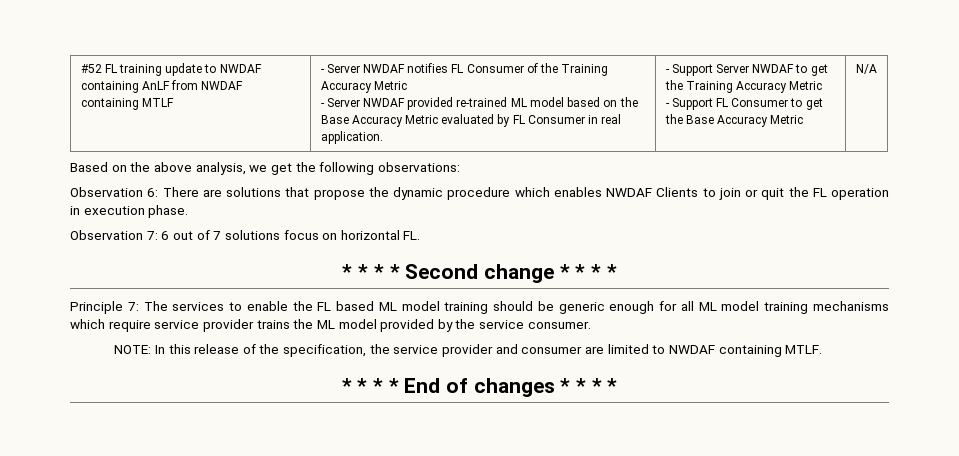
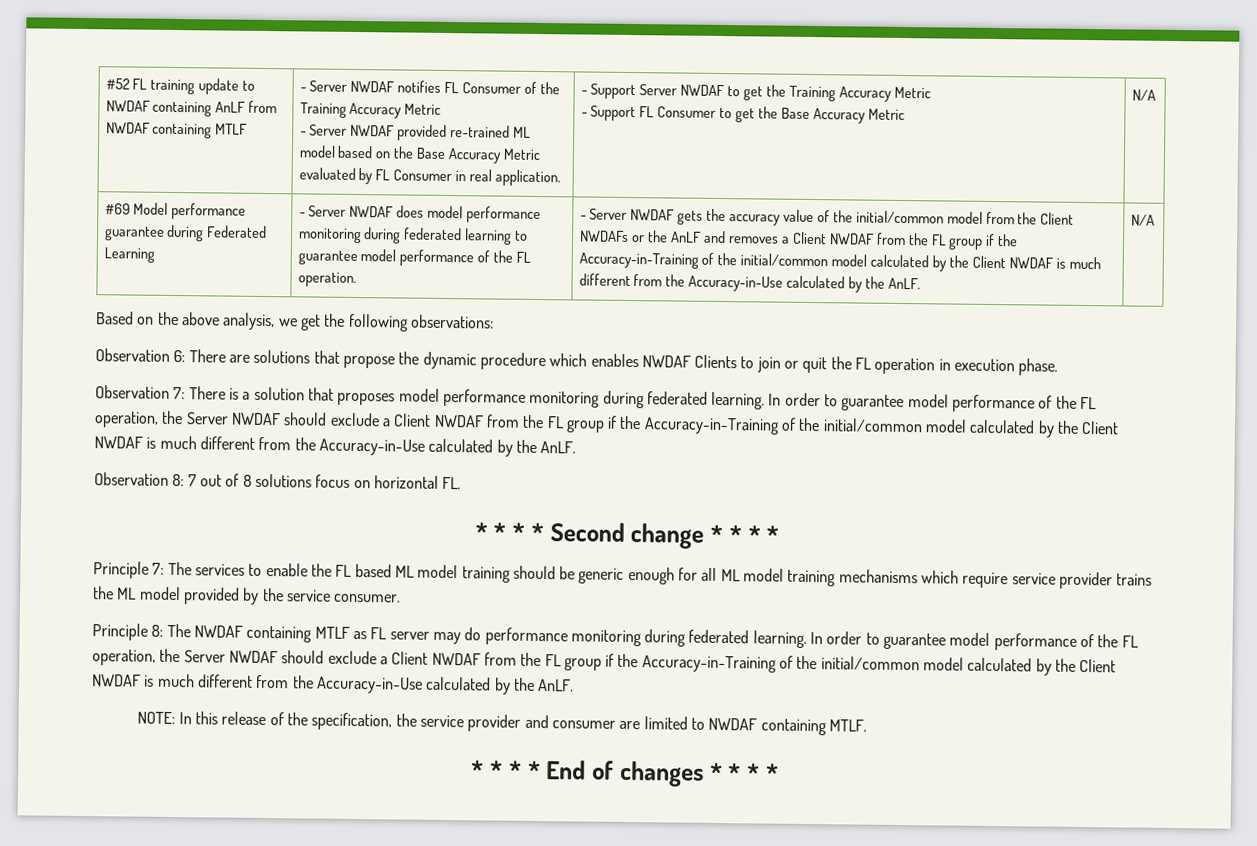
(877, 69) none -> [104,202,247,220] [103,224,268,242] [103,247,155,263] [298,205,542,224] [297,227,529,245] [297,249,532,267] [297,271,357,288] [579,208,1075,226] [578,230,1019,250] [578,252,1101,272] [578,273,921,293] [1130,214,1155,226] // #69 Model performance guarantee during Federated Learning | - Server NWDAF does model performance monitoring during federated learning to guarantee model performance of the FL operation. | - Server NWDAF gets the accuracy value of the initial/common model from the Client NWDAFs or the AnLF and removes a Client NWDAF from the FL group if the Accuracy-in-Training of the initial/common model calculated by the Client NWDAF is much different from the Accuracy-in-Use calculated by the AnLF. | N/A
[161,231,170,240] 6 -> [188,386,1098,413] [94,410,1120,438] [94,435,577,457] [94,472,197,487] There is a solution that proposes model performance monitoring during federated learning. In order to guarantee model performance of the FL operation, the Server NWDAF should exclude a Client NWDAF from the FL group if the Accuracy-in-Training of the initial/common model calculated by the Client NWDAF is much different from the Accuracy-in-Use calculated by the AnLF. // Observation 8: 7
[213,231,222,240] 7 -> [242,474,252,487] 8
(591, 325) none -> [92,623,1139,651] [92,648,1117,676] [92,673,575,695] // Principle 8: The NWDAF containing MTLF as FL server may do performance monitoring during federated learning. In order to guarantee model performance of the FL operation, the Server NWDAF should exclude a Client NWDAF from the FL group if the Accuracy-in-Training of the initial/common model calculated by the Client NWDAF is much different from the Accuracy-in-Use calculated by the AnLF.

